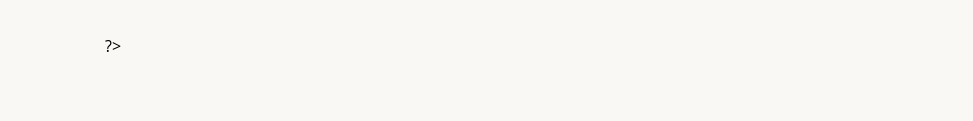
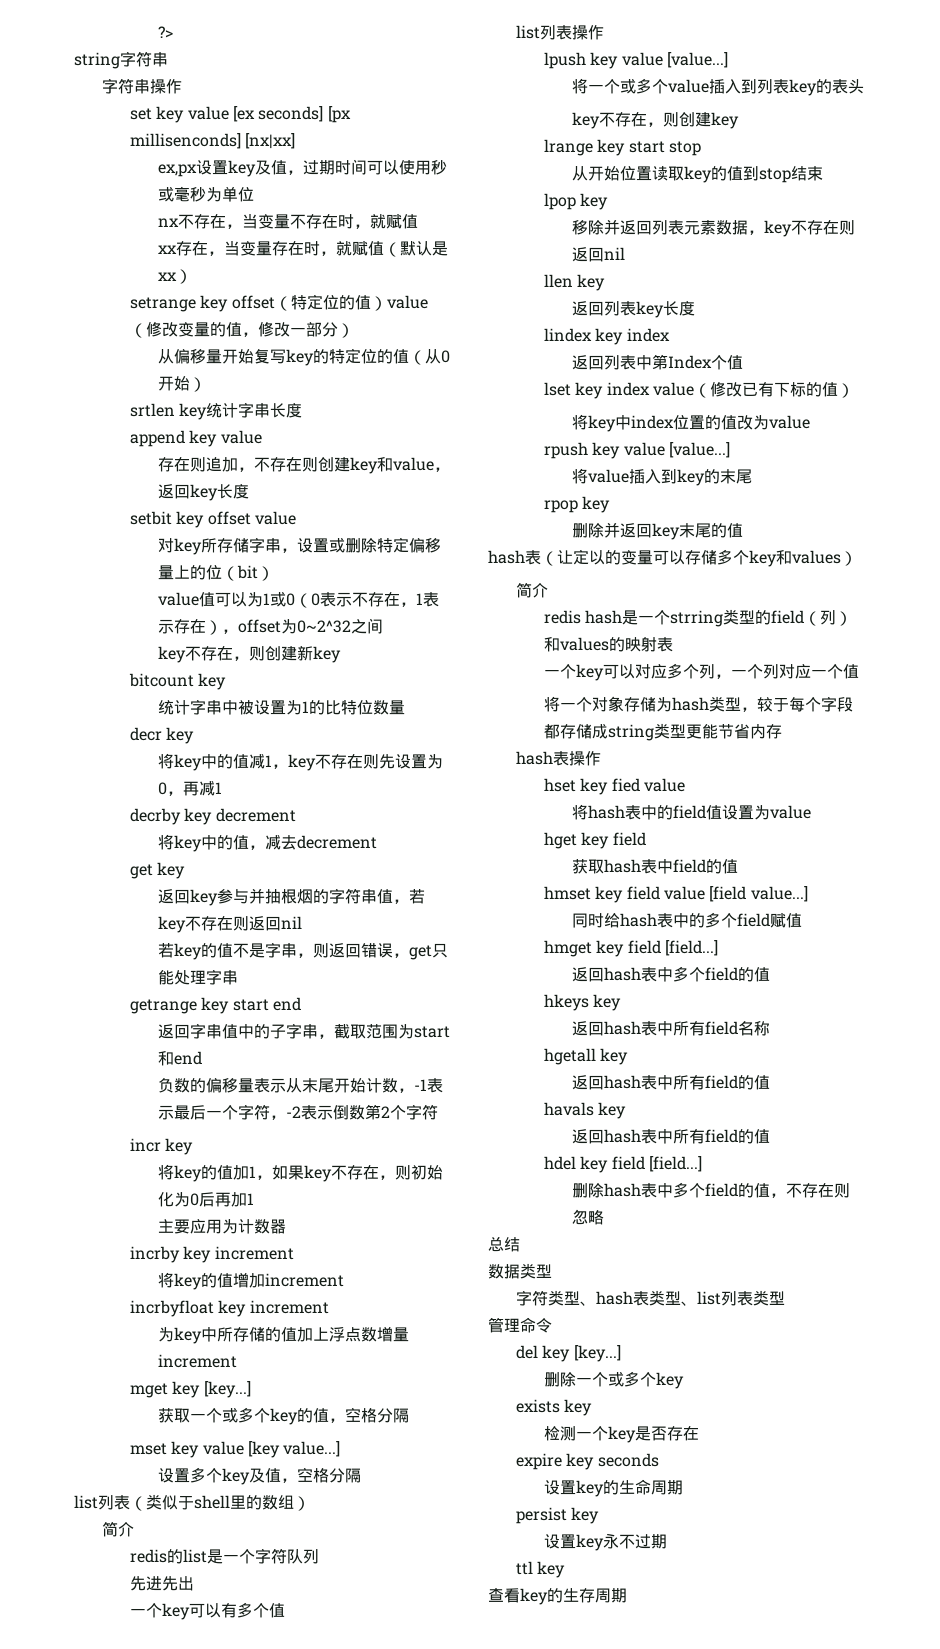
(121, 46) none -> [74,51,168,69] [102,78,183,94] [130,106,351,123] [130,133,296,149] [158,159,448,177] [158,186,255,202] [158,214,419,229] [158,241,449,257] [158,269,193,284] [130,294,428,312] [130,321,355,338] [158,348,451,366] [158,376,207,392] [130,402,303,420] [130,430,262,447] [158,457,451,474] [158,484,250,501] [130,511,297,528] [158,537,442,555] [158,565,275,581] [158,592,440,608] [158,618,384,635] [158,645,342,663] [129,673,227,690] [158,699,406,715] [130,727,195,744] [158,753,444,771] [158,781,223,796] [130,808,296,825] [158,834,378,852] [130,862,186,879] [158,888,426,906] [158,916,303,933] [158,942,449,960] [158,969,239,985] [130,997,302,1014] [158,1023,451,1039] [158,1051,203,1066] [158,1078,444,1093] [158,1104,439,1120] [130,1138,194,1155] [158,1164,444,1182] [158,1192,255,1207] [158,1219,287,1234] [130,1246,294,1263] [158,1272,345,1290] [130,1300,329,1317] [158,1326,410,1344] [158,1354,238,1368] [130,1381,251,1398] [158,1407,410,1425] [130,1441,341,1458] [158,1467,362,1485] [74,1494,310,1511] [102,1521,135,1537] [130,1548,320,1564] [130,1576,195,1591] [130,1602,286,1620] [516,25,605,40] [544,52,729,69] [572,78,865,96] [572,112,740,129] [544,139,702,156] [572,166,824,183] [544,193,609,210] [572,219,856,237] [572,247,626,262] [544,274,606,291] [572,301,696,318] [544,328,670,345] [572,354,744,370] [544,381,855,399] [572,414,811,432] [544,442,731,459] [572,468,753,486] [544,496,611,513] [572,522,744,540] [488,549,857,567] [516,582,549,598] [544,609,853,627] [544,637,674,652] [544,663,860,681] [544,696,854,712] [544,723,783,741] [516,751,602,766] [544,778,686,795] [572,804,812,820] [544,832,646,849] [572,859,739,874] [544,886,808,903] [572,912,803,928] [544,940,719,957] [572,966,771,982] [544,994,622,1011] [572,1021,771,1036] [544,1048,629,1065] [572,1075,771,1090] [544,1102,627,1119] [572,1129,771,1144] [544,1156,703,1173] [572,1182,851,1198] [572,1209,605,1225] [488,1237,520,1252] [488,1263,552,1279] [516,1290,786,1306] [488,1317,552,1333] [516,1345,621,1362] [544,1371,685,1389] [516,1399,593,1416] [544,1426,700,1443] [516,1453,659,1470] [544,1479,684,1497] [516,1507,600,1524] [544,1533,668,1551] [516,1561,566,1578] [488,1588,627,1605] // string字符串 // 字符串操作 // set key value [ex seconds] [px millisenconds] [nx|xx] // ex,px设置key及值，过期时间可以使用秒或毫秒为单位 // nx不存在，当变量不存在时，就赋值 // xx存在，当变量存在时，就赋值（默认是xx） // setrange key offset（特定位的值）value（修改变量的值，修改一部分） // 从偏移量开始复写key的特定位的值（从0开始） // srtlen key统计字串长度 // append key value // 存在则追加，不存在则创建key和value，返回key长度 // setbit key offset value // 对key所存储字串，设置或删除特定偏移量上的位（bit） // value值可以为1或0（0表示不存在，1表示存在），offset为0~2^32之间 // key不存在，则创建新key // bitcount key // 统计字串中被设置为1的比特位数量 // decr key // 将key中的值减1，key不存在则先设置为0，再减1 // decrby key decrement // 将key中的值，减去decrement // get key // 返回key参与并抽根烟的字符串值，若key不存在则返回nil // 若key的值不是字串，则返回错误，get只能处理字串 // getrange key start end // 返回字串值中的子字串，截取范围为start和end // 负数的偏移量表示从末尾开始计数，-1表示最后一个字符，-2表示倒数第2个字符 // incr key // 将key的值加1，如果key不存在，则初始化为0后再加1 // 主要应用为计数器 // incrby key increment // 将key的值增加increment // incrbyfloat key increment // 为key中所存储的值加上浮点数增量increment // mget key [key...] // 获取一个或多个key的值，空格分隔 // mset key value [key value...] // 设置多个key及值，空格分隔 // list列表（类似于shell里的数组） // 简介 // redis的list是一个字符队列 // 先进先出 // 一个key可以有多个值 // list列表操作 // lpush key value [value...] // 将一个或多个value插入到列表key的表头 // key不存在，则创建key // lrange key start stop // 从开始位置读取key的值到stop结束 // lpop key // 移除并返回列表元素数据，key不存在则返回nil // llen key // 返回列表key长度 // lindex key index // 返回列表中第Index个值 // lset key index value（修改已有下标的值） // 将key中index位置的值改为value // rpush key value [value...] // 将value插入到key的末尾 // rpop key // 删除并返回key末尾的值 // hash表（让定以的变量可以存储多个key和values） // 简介 // redis hash是一个strring类型的field（列）和values的映射表 // 一个key可以对应多个列，一个列对应一个值 // 将一个对象存储为hash类型，较于每个字段都存储成string类型更能节省内存 // hash表操作 // hset key fied value // 将hash表中的field值设置为value // hget key field // 获取hash表中field的值 // hmset key field value [field value...] // 同时给hash表中的多个field赋值 // hmget key field [field...] // 返回hash表中多个field的值 // hkeys key // 返回hash表中所有field名称 // hgetall key // 返回hash表中所有field的值 // havals key // 返回hash表中所有field的值 // hdel key field [field...] // 删除hash表中多个field的值，不存在则忽略 // 总结 // 数据类型 // 字符类型、hash表类型、list列表类型 // 管理命令 // del key [key...] // 删除一个或多个key // exists key // 检测一个key是否存在 // expire key seconds // 设置key的生命周期 // persist key // 设置key永不过期 // ttl key // 查看key的生存周期

